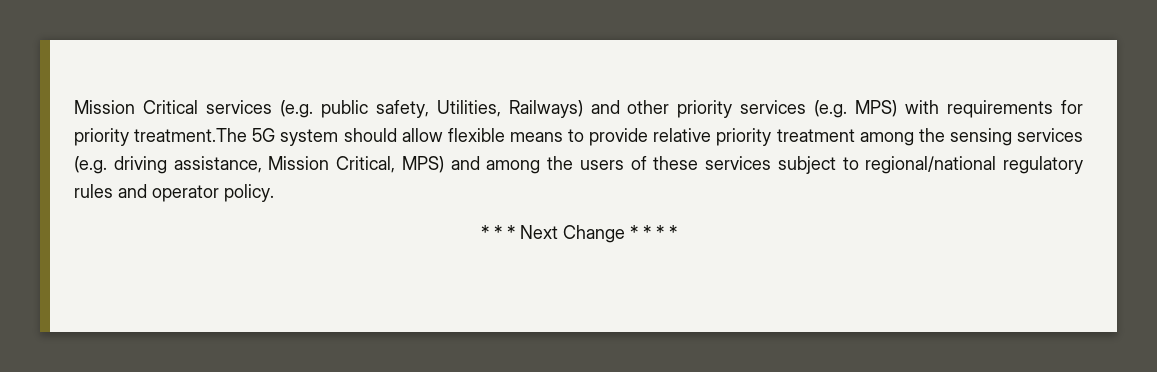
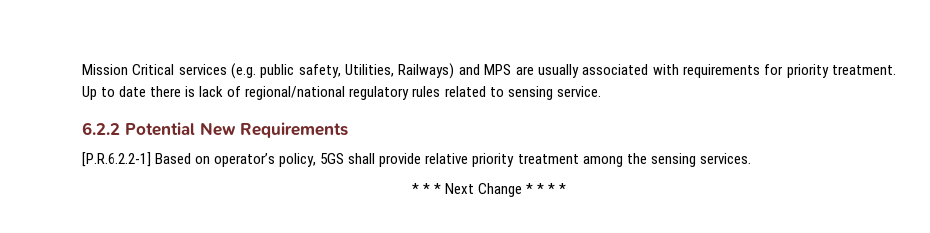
[627,100,1083,118] [74,128,584,146] other priority services (e.g. MPS) with requirements for priority treatment.The 5G system should allow flexible means to -> [484,64,897,78] [82,86,601,100] [82,122,348,138] [82,152,376,167] MPS are usually associated with requirements for priority treatment. Up to date there is lack of regional/national regulatory rules related to sensing service. // 6.2.2 Potential New Requirements // [P.R.6.2.2-1] Based on operator’s policy, 5GS shall
[1017,128,1083,142] [74,156,1083,174] [74,184,274,202] services (e.g. driving assistance, Mission Critical, MPS) and among the users of these services subject to regional/national regulatory rules and operator policy. -> [699,153,751,164] services.

